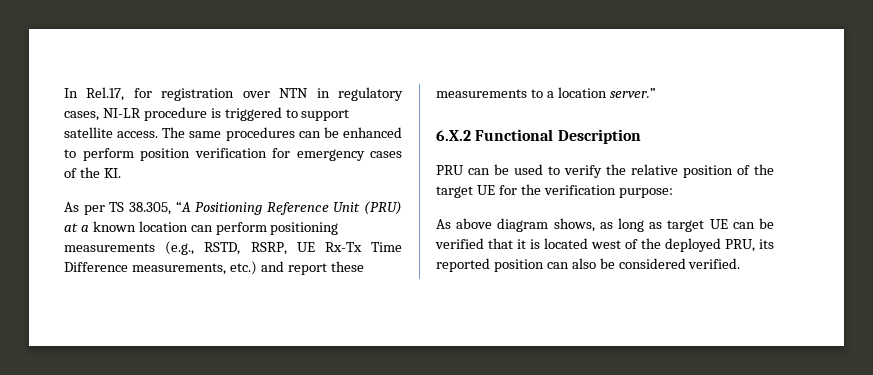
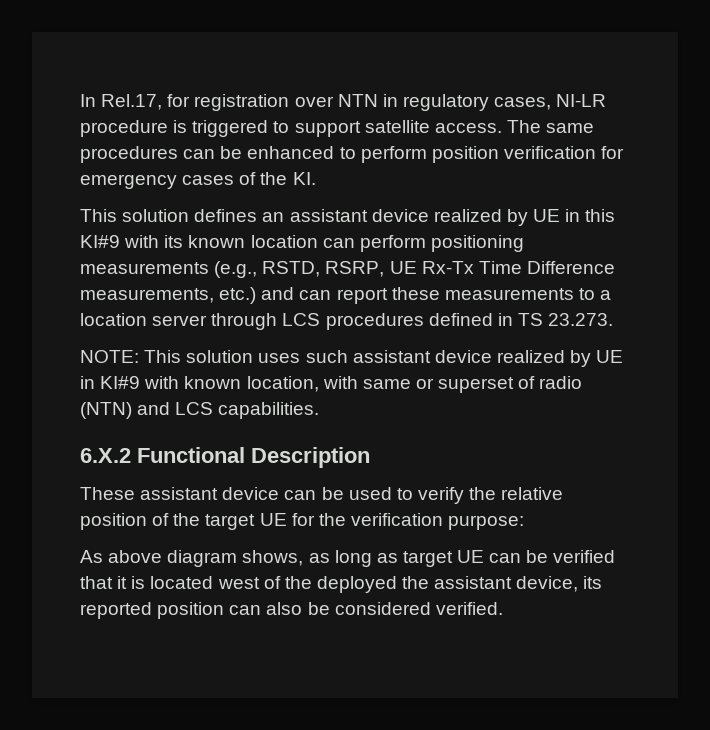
[64,201,402,215] [64,223,89,232] As per TS 38.305, “A Positioning Reference Unit (PRU) at a -> [80,209,616,226] [80,235,184,248] This solution defines an assistant device realized by UE in this KI#9 with its
(284, 266) none -> [299,290,332,300] can
[609,88,656,98] server.” -> [152,313,614,330] [80,350,624,367] [80,376,583,393] [80,402,320,419] server through LCS procedures defined in TS 23.273. // NOTE: This solution uses such assistant device realized by UE in KI#9 with known location, with same or superset of radio (NTN) and LCS capabilities.
[436,165,464,175] PRU -> [80,487,280,500] These assistant device
[725,239,755,252] PRU, -> [402,576,579,592] the assistant device,

